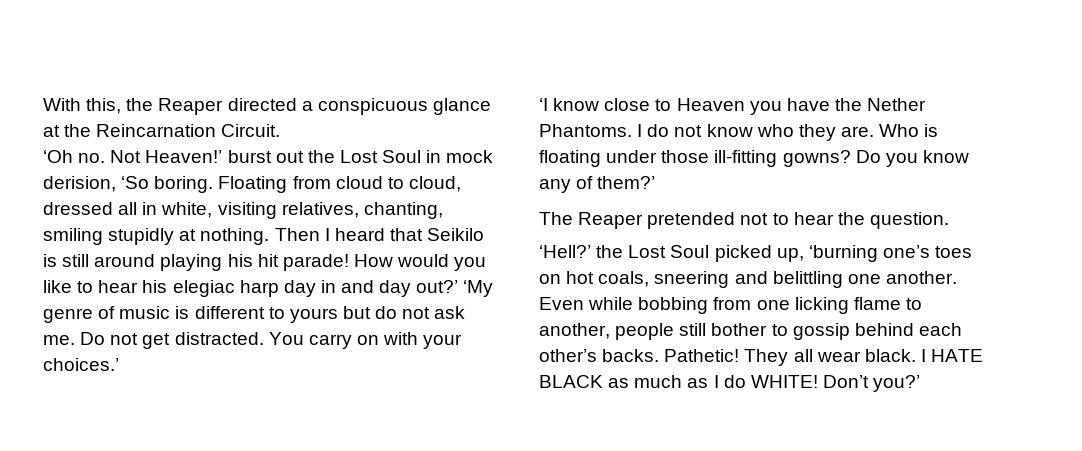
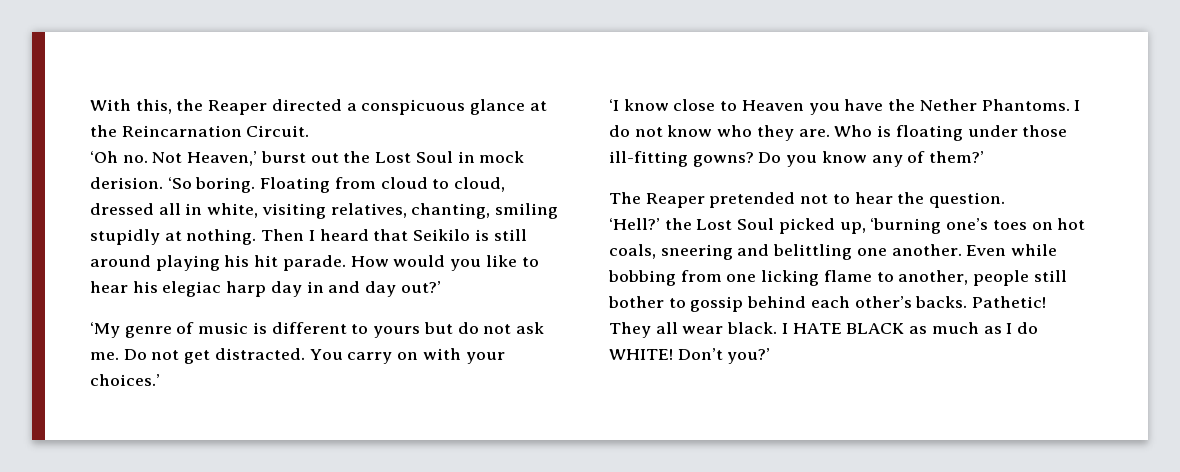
[145,150,223,163] Heaven!’ -> [187,151,258,166] Heaven,’
[43,176,116,192] derision, -> [90,177,163,189] derision.
[282,254,349,271] parade! -> [282,255,346,271] parade.
(459, 286) none -> (441, 287) //

